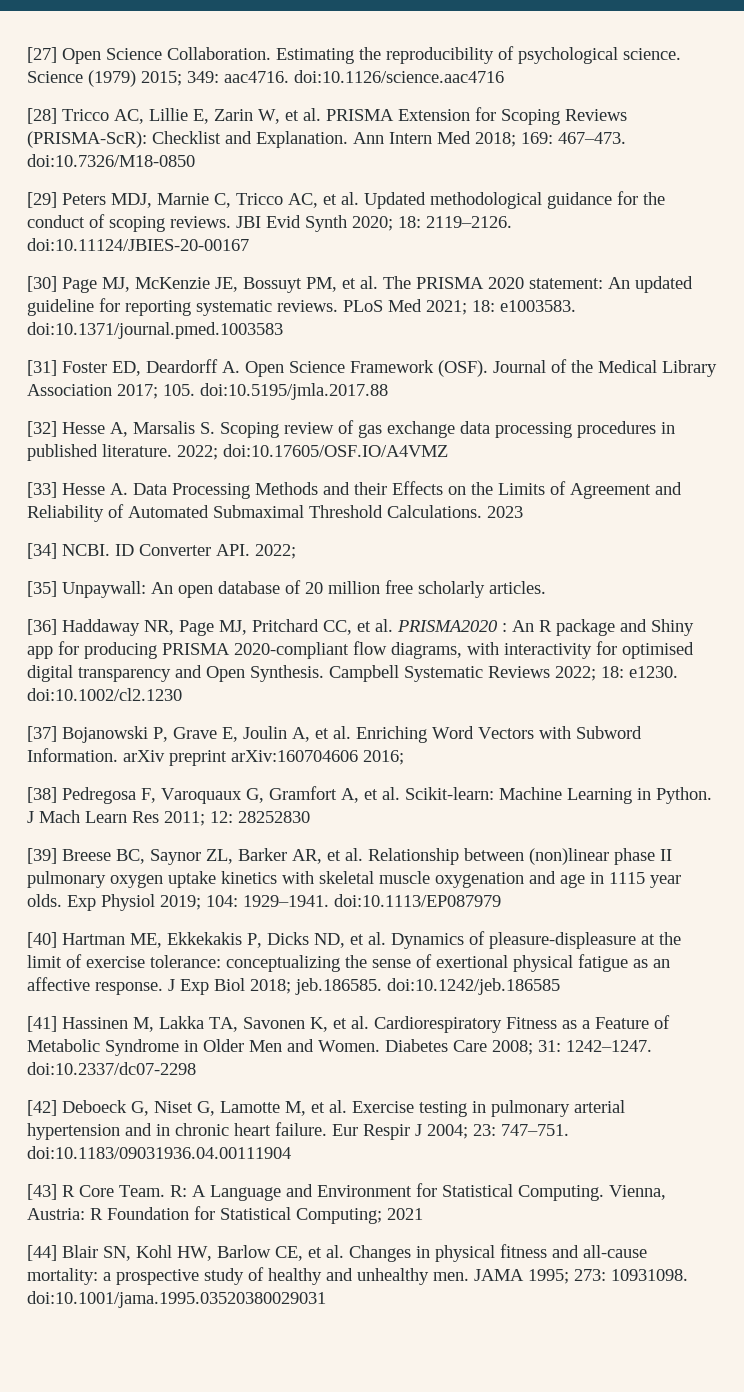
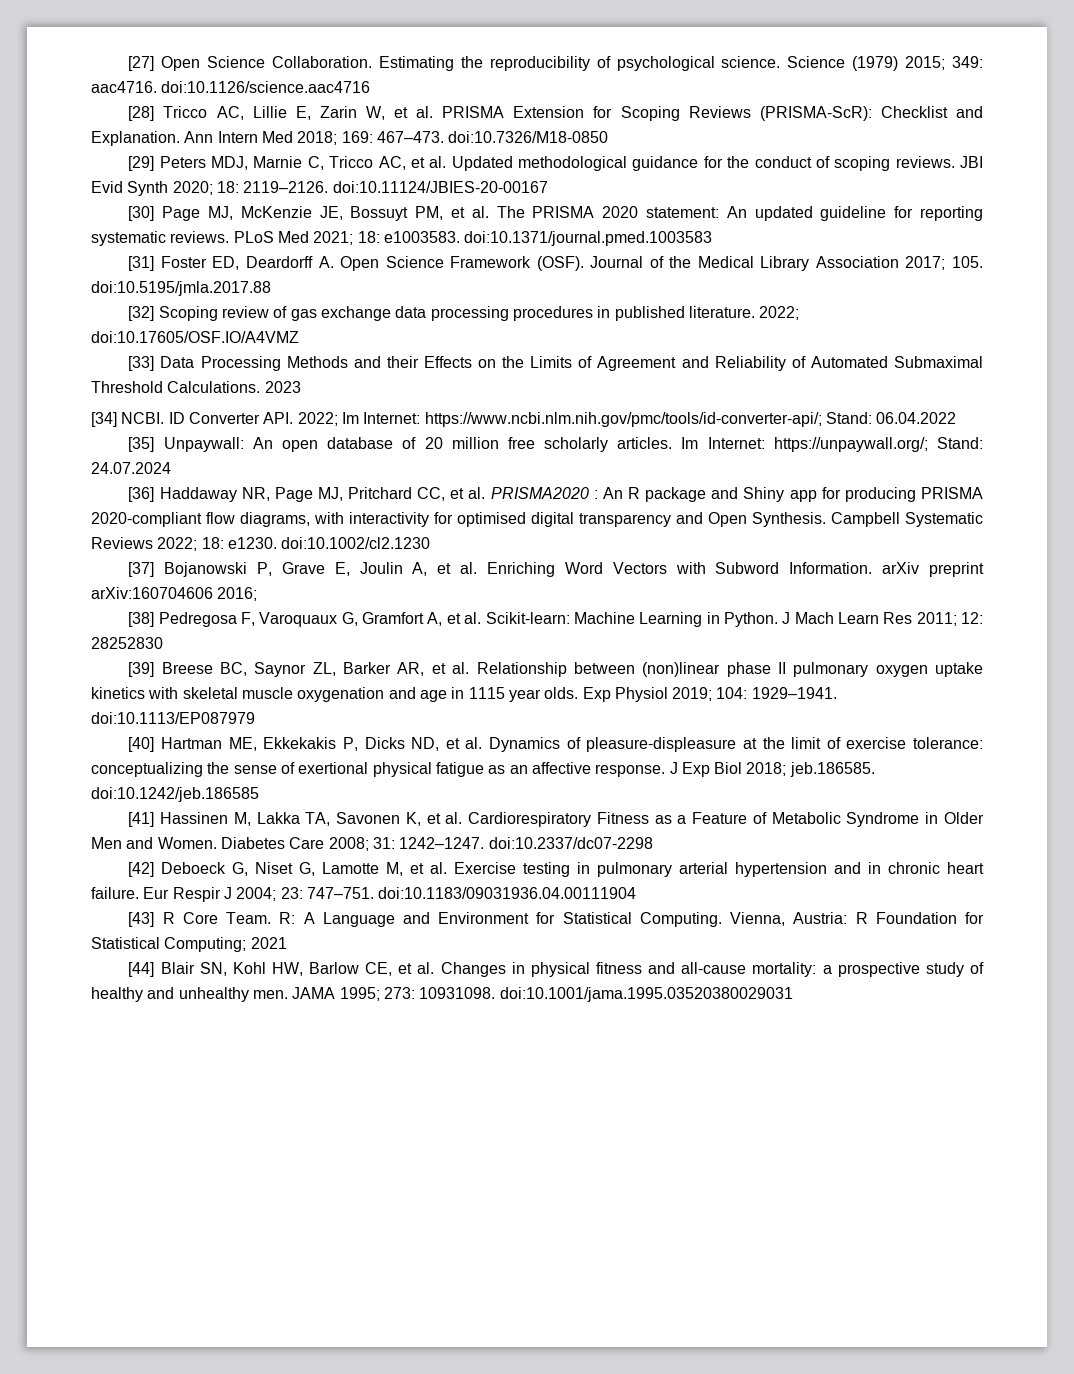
[62,421,215,437] Hesse A, Marsalis S. -> (155, 313) none
[62,483,128,495] Hesse A. -> (155, 363) none
(296, 551) none -> [341,412,957,427] Im Internet: https://www.ncbi.nlm.nih.gov/pmc/tools/id-converter-api/; Stand: 06.04.2022
(546, 587) none -> [681,437,983,452] [91,462,171,474] Im Internet: https://unpaywall.org/; Stand: 24.07.2024

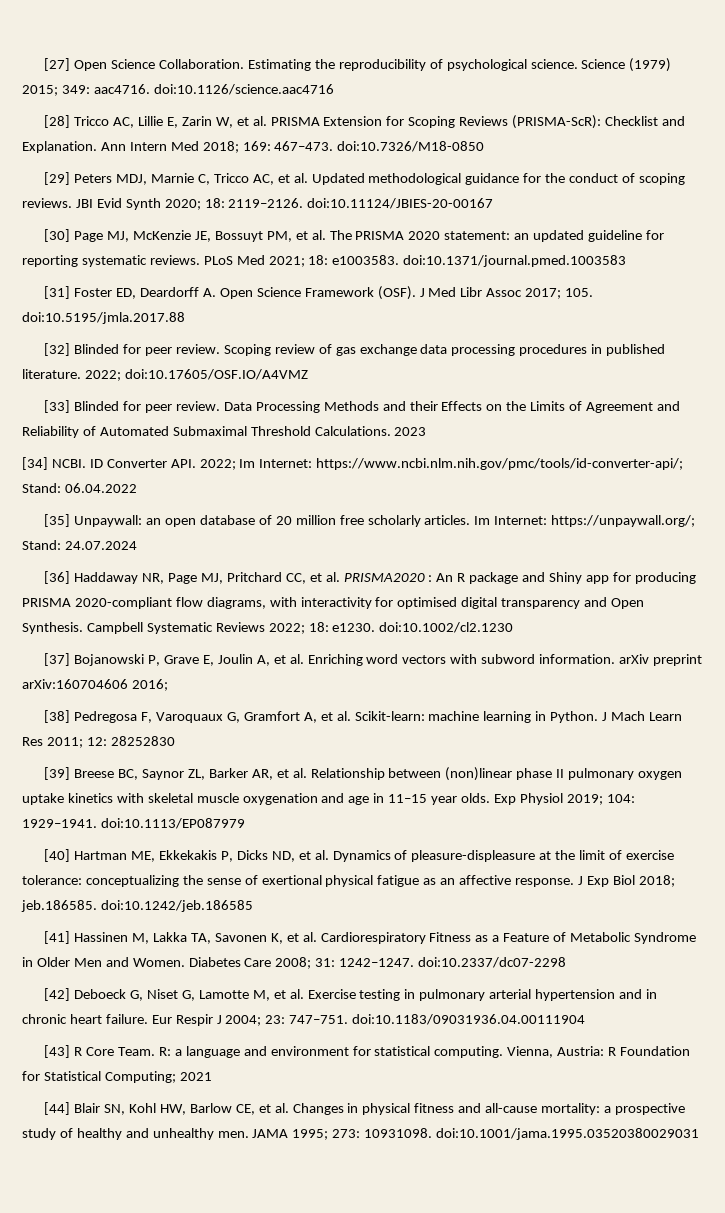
[726,206,747,218] An -> [514,233,530,240] an
[590,256,899,271] Journal of the Medical Library Association -> [419,287,523,297] J Med Libr Assoc
(155, 313) none -> [74,344,220,356] Blinded for peer review.
(155, 363) none -> [74,401,220,413] Blinded for peer review.
[252,437,273,449] An -> [146,518,162,525] an
[564,562,873,574] Word Vectors with Subword Information. -> [366,654,616,664] word vectors with subword information.
[573,612,703,627] Machine Learning -> [428,711,532,723] machine learning
[468,687,505,699] 1115 -> [388,794,428,803] 11–15
[303,912,722,927] A Language and Environment for Statistical Computing. -> [174,1046,504,1058] a language and environment for statistical computing.

